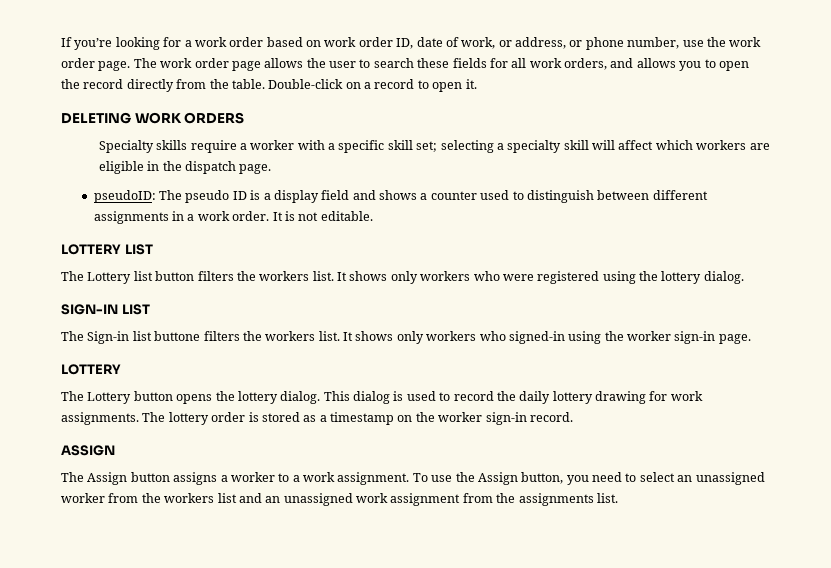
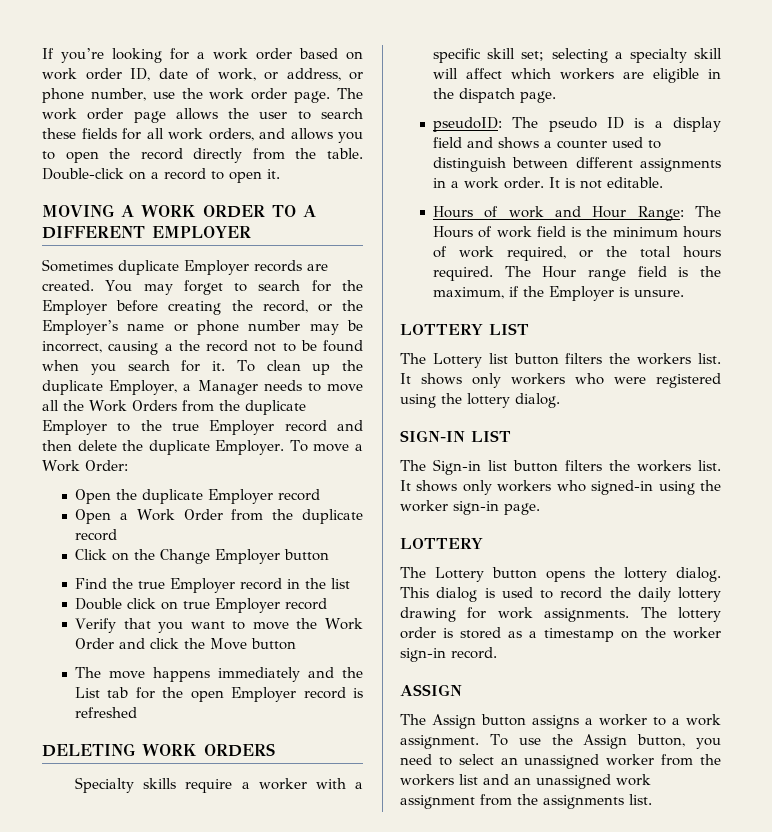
(477, 84) none -> [42,204,316,218] [42,226,251,239] [42,259,328,275] [42,280,363,295] [42,300,363,315] [42,320,363,335] [42,340,363,355] [42,360,363,375] [42,380,363,395] [42,400,306,415] [42,420,363,435] [42,440,363,455] [42,460,128,472] [75,489,321,504] [75,509,363,524] [75,529,118,541] [75,549,330,564] [75,578,351,593] [75,598,328,613] [75,618,364,633] [75,638,297,650] [75,667,363,682] [75,687,364,702] [75,707,138,718] // MOVING A WORK ORDER TO A DIFFERENT EMPLOYER // Sometimes duplicate Employer records are created. You may forget to search for the Employer before creating the record, or the Employer’s name or phone number may be incorrect, causing a the record not to be found when you search for it. To clean up the duplicate Employer, a Manager needs to move all the Work Orders from the duplicate Employer to the true Employer record and then delete the duplicate Employer. To move a Work Order: // Open the duplicate Employer record // Open a Work Order from the duplicate record // Click on the Change Employer button // Find the true Employer record in the list // Double click on true Employer record // Verify that you want to move the Work Order and click the Move button // The move happens immediately and the List tab for the open Employer record is refreshed
(373, 216) none -> [433,206,721,221] [433,226,721,238] [433,246,721,261] [433,266,721,281] [433,286,685,301] // Hours of work and Hour Range: The Hours of work field is the minimum hours of work required, or the total hours required. The Hour range field is the maximum, if the Employer is unsure.
[154,331,201,341] buttone -> [513,460,558,472] button

